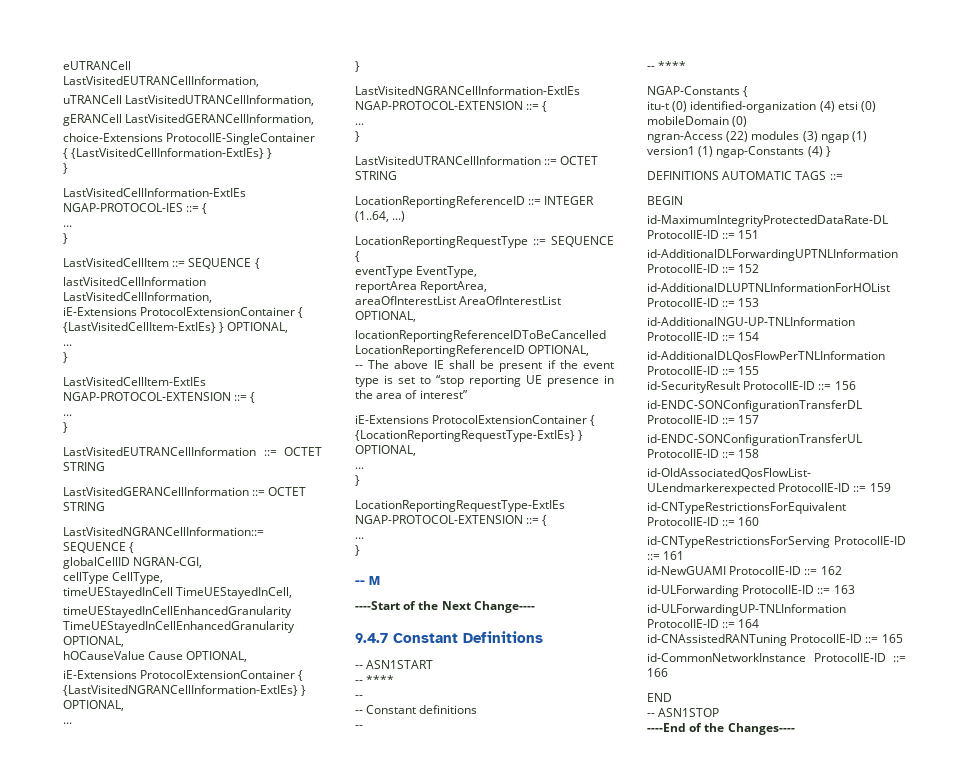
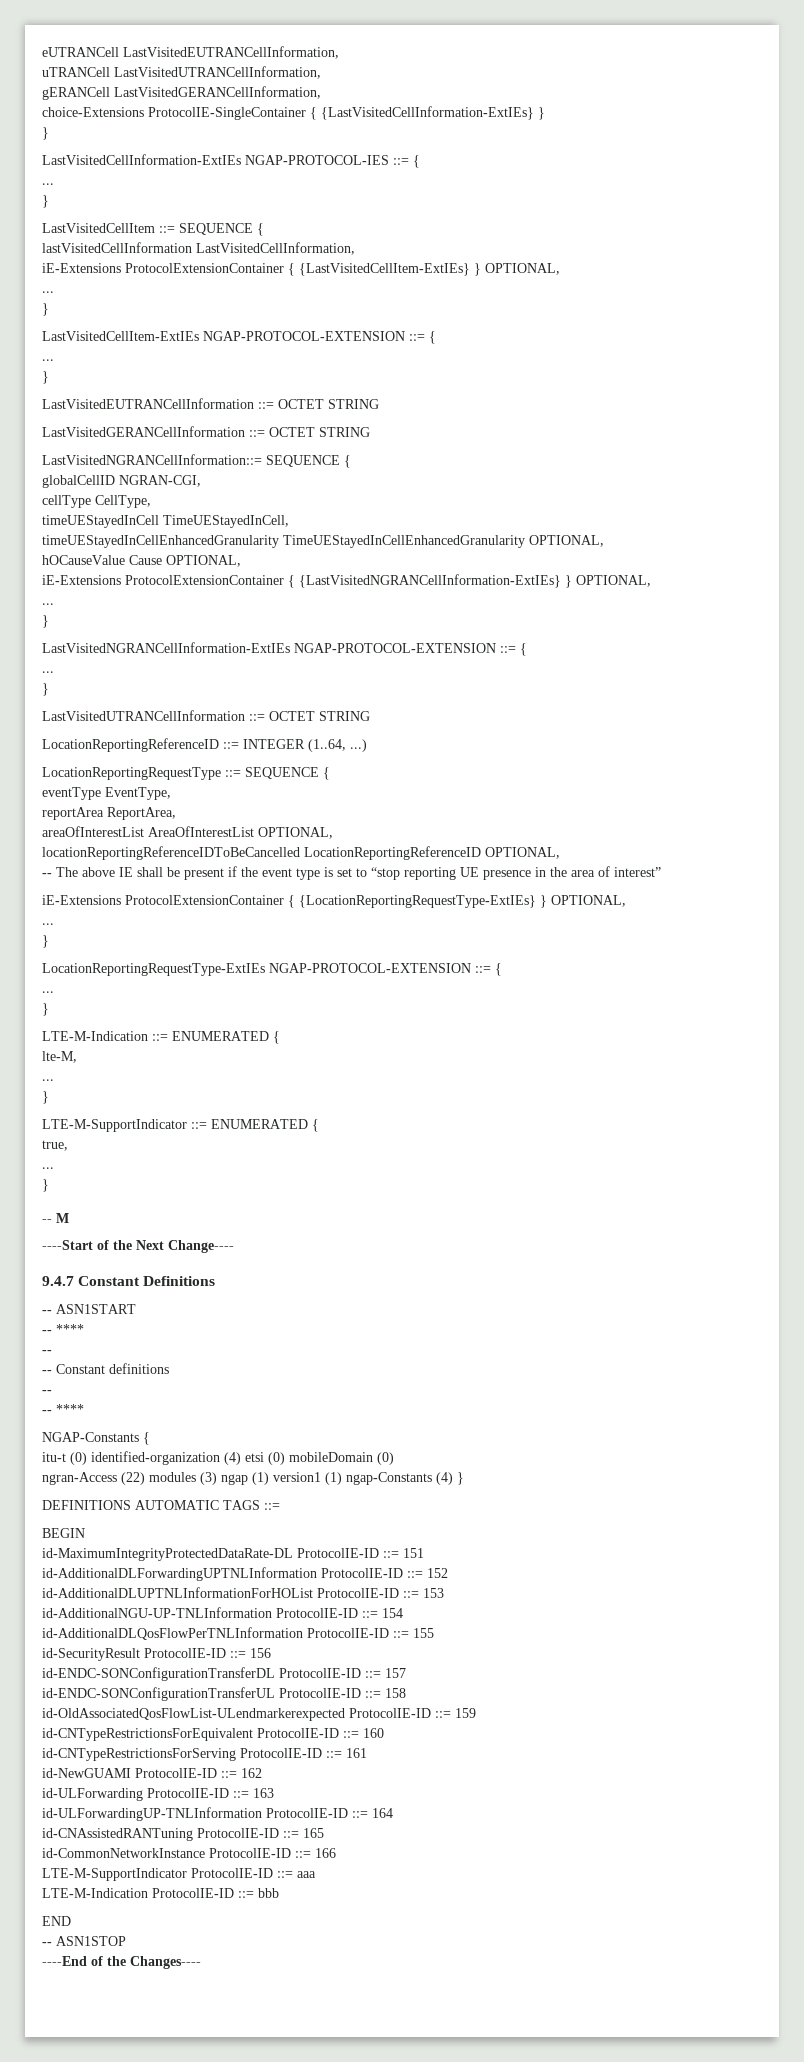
(360, 550) none -> [42,1031,280,1044] [42,1051,77,1063] [42,1079,54,1081] [42,1091,49,1104] [42,1119,319,1132] [42,1140,68,1151] [42,1167,54,1169] [42,1179,49,1192] // LTE-M-Indication ::= ENUMERATED { // lte-M, // ... // } // LTE-M-SupportIndicator ::= ENUMERATED { // true, // ... // }
(668, 672) none -> [42,1868,316,1881] [42,1888,279,1898] // LTE-M-SupportIndicator ProtocolIE-ID ::= aaa // LTE-M-Indication ProtocolIE-ID ::= bbb

